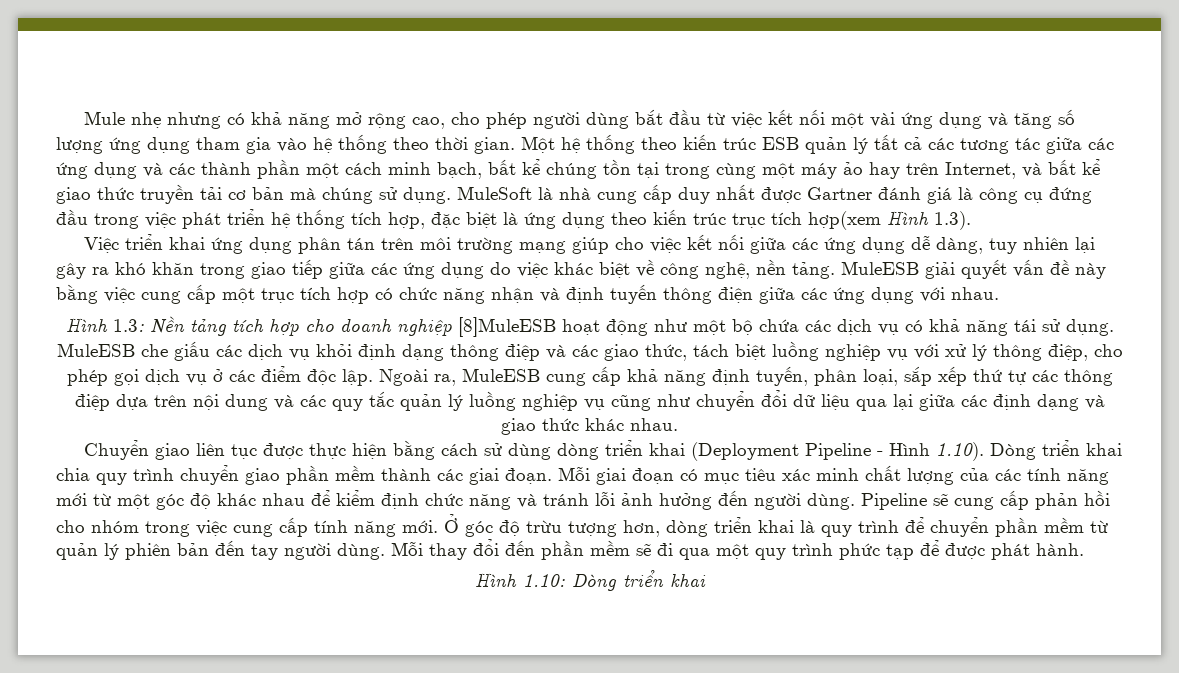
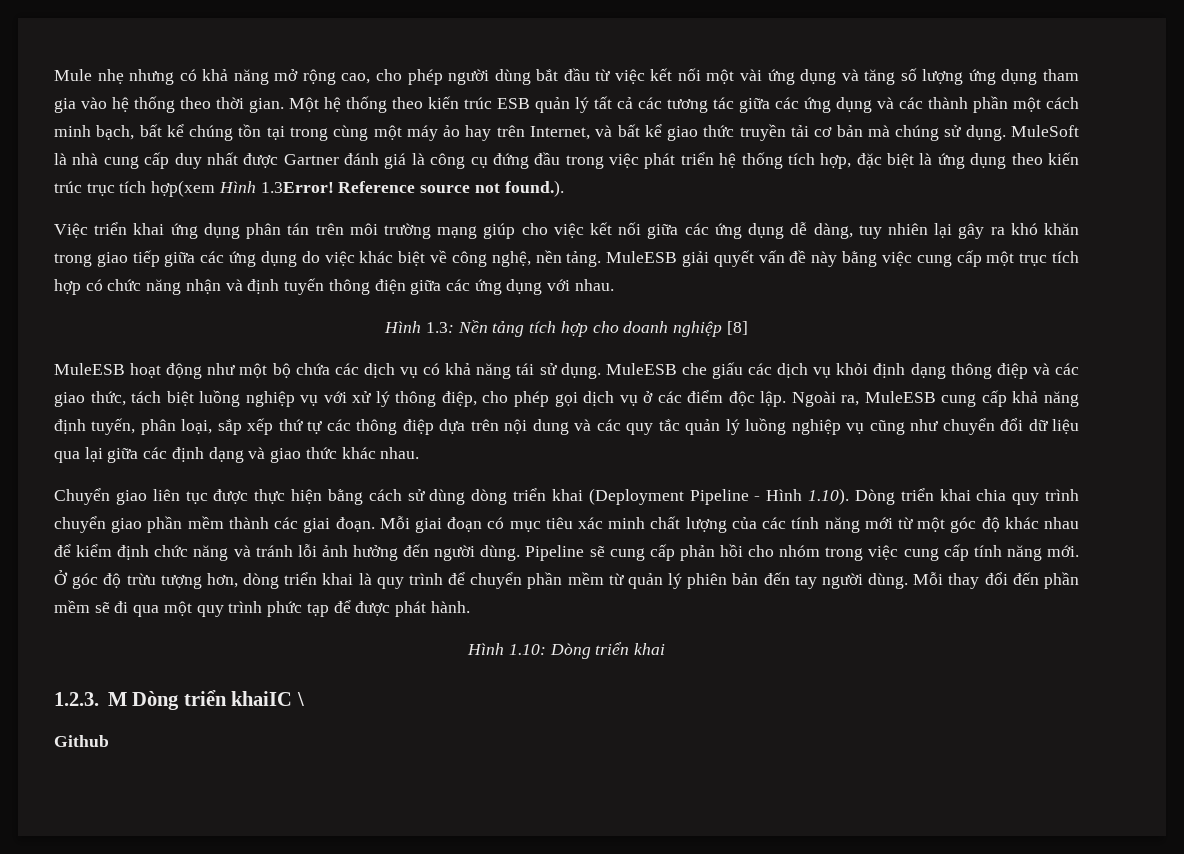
[934,211,971,230] 1.3). -> [260,180,564,197] 1.3Error! Reference source not found.).
[457,317,556,337] [8]MuleESB -> [726,321,748,335] [54,363,125,375] [8] // MuleESB
(706, 580) none -> [54,690,304,710] [54,735,109,747] // 1.2.3. M Dòng triển khaiIC \ // Github

